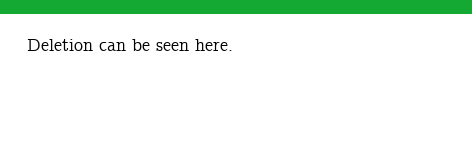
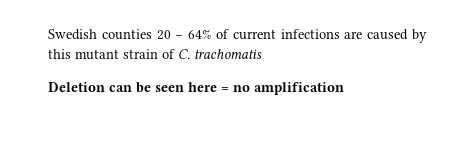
[27,39,233,51] Deletion can be seen here. -> [48,29,428,43] [48,49,262,60] [48,82,344,95] Swedish counties 20 – 64% of current infections are caused by this mutant strain of C. trachomatis // Deletion can be seen here = no amplification

